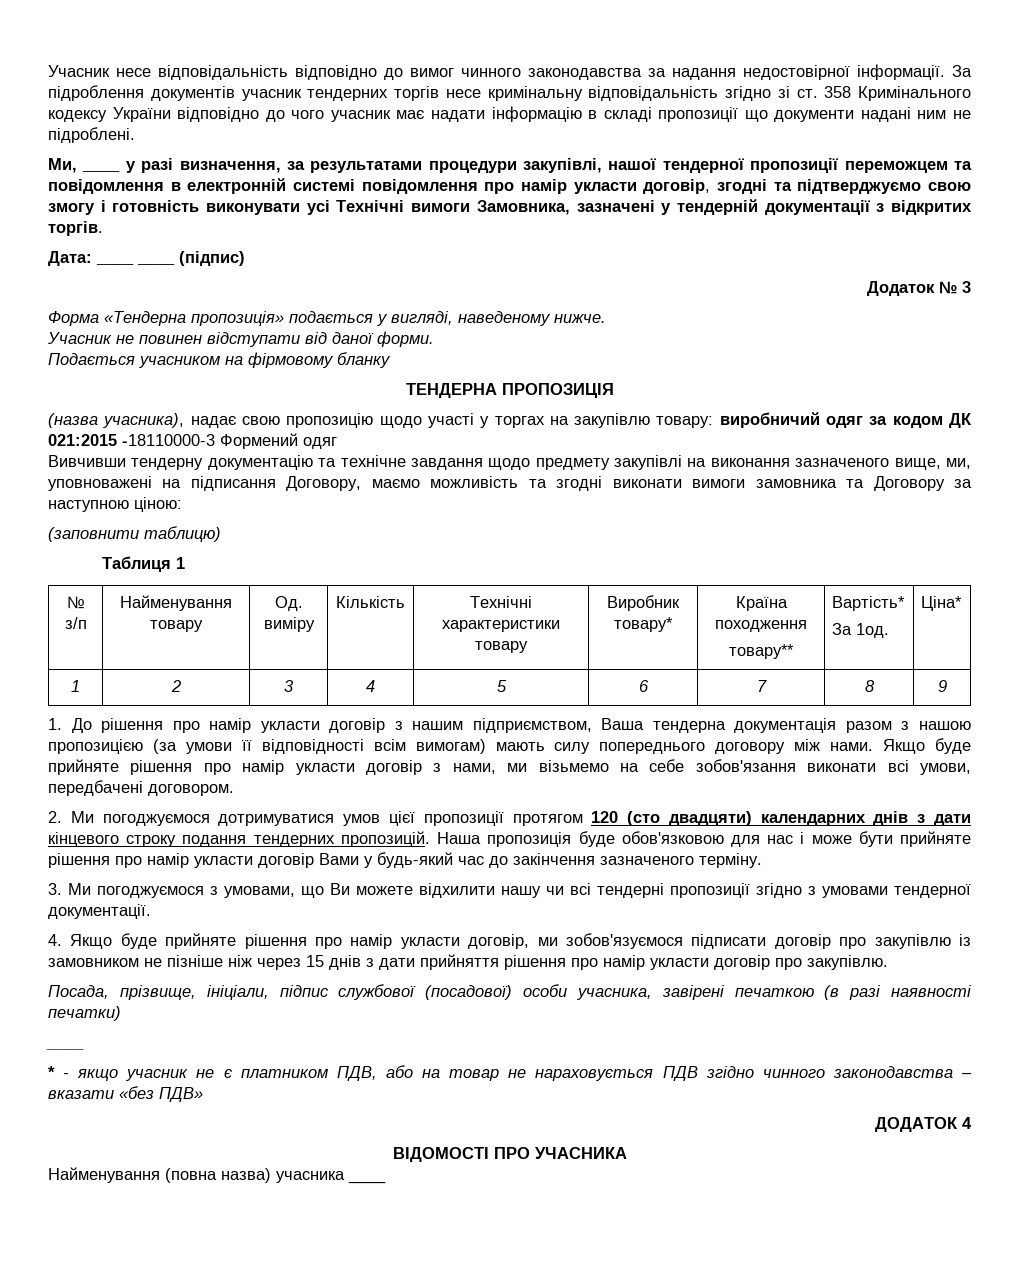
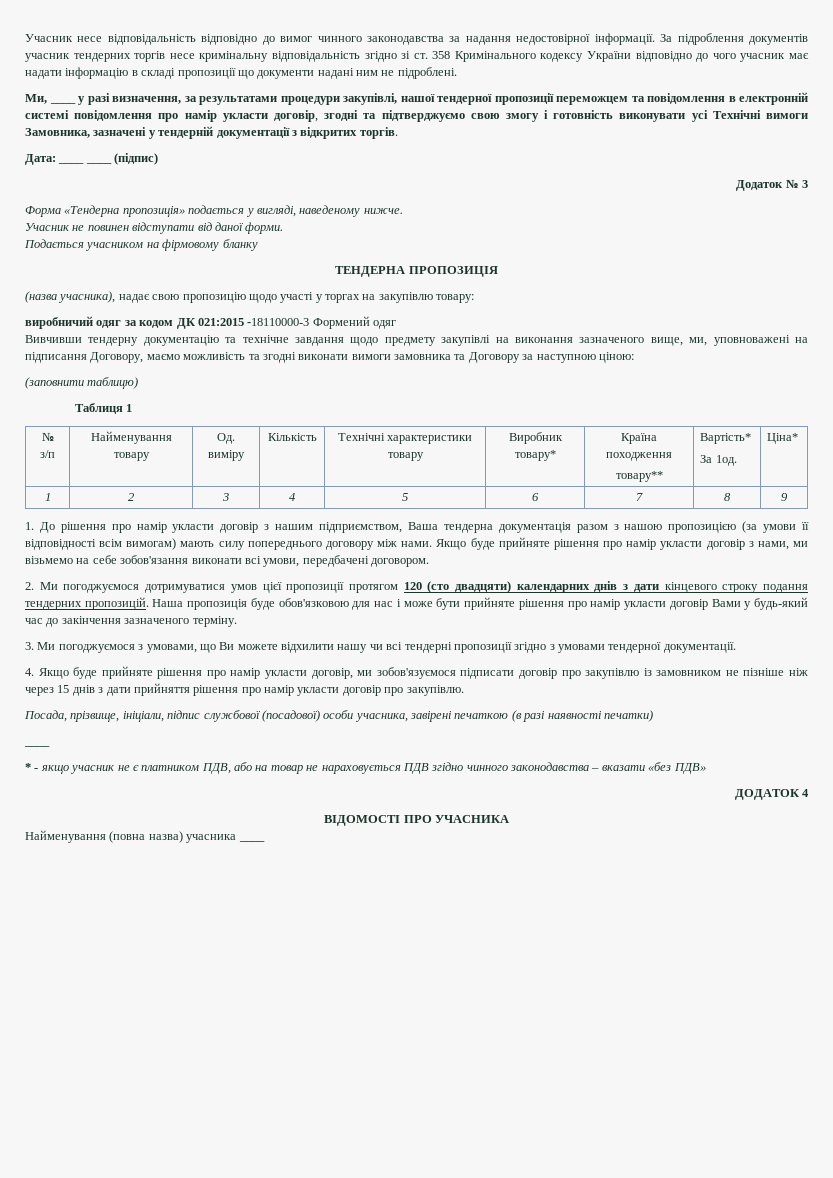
(714, 422) none -> (475, 298) //

